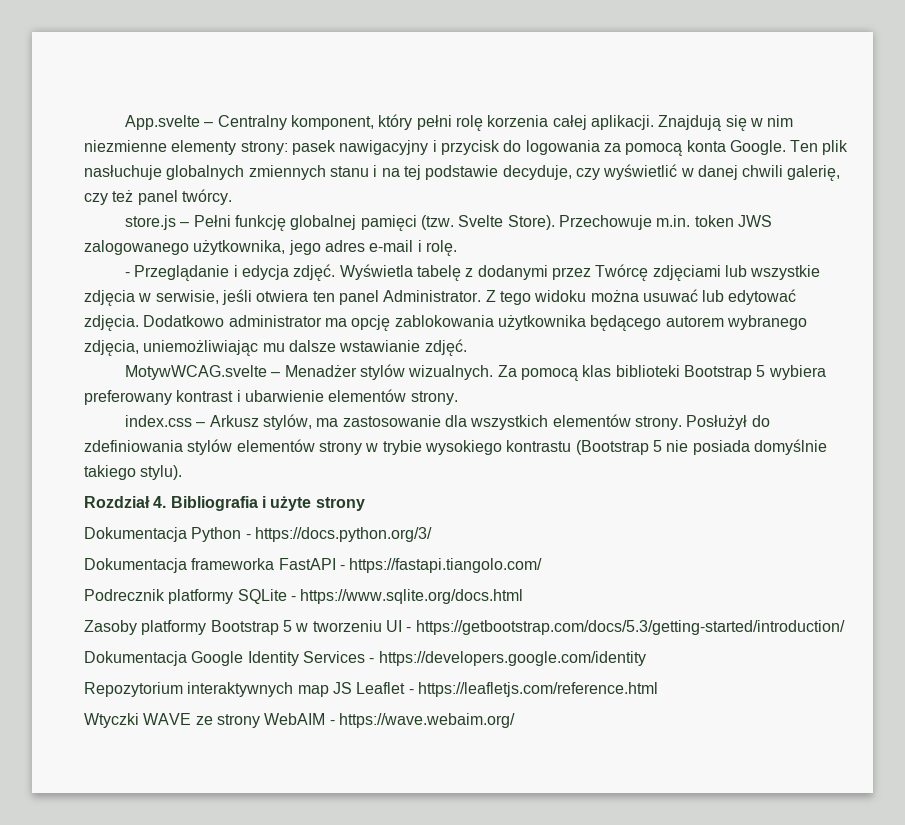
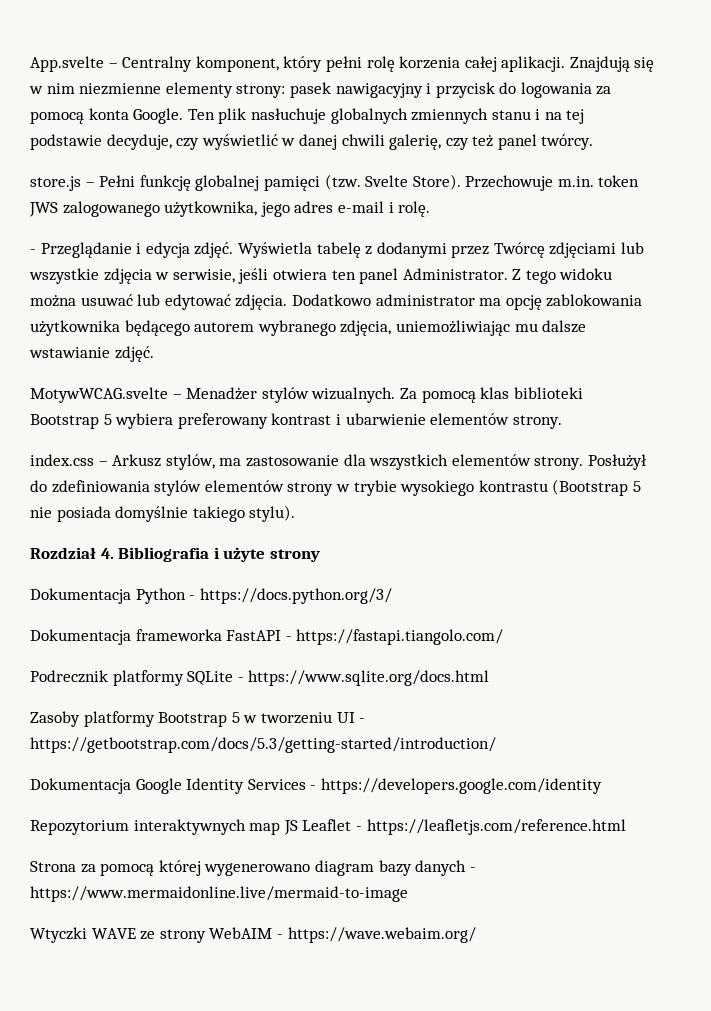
(658, 689) none -> [30,860,476,876] [30,886,408,902] // Strona za pomocą której wygenerowano diagram bazy danych - https://www.mermaidonline.live/mermaid-to-image

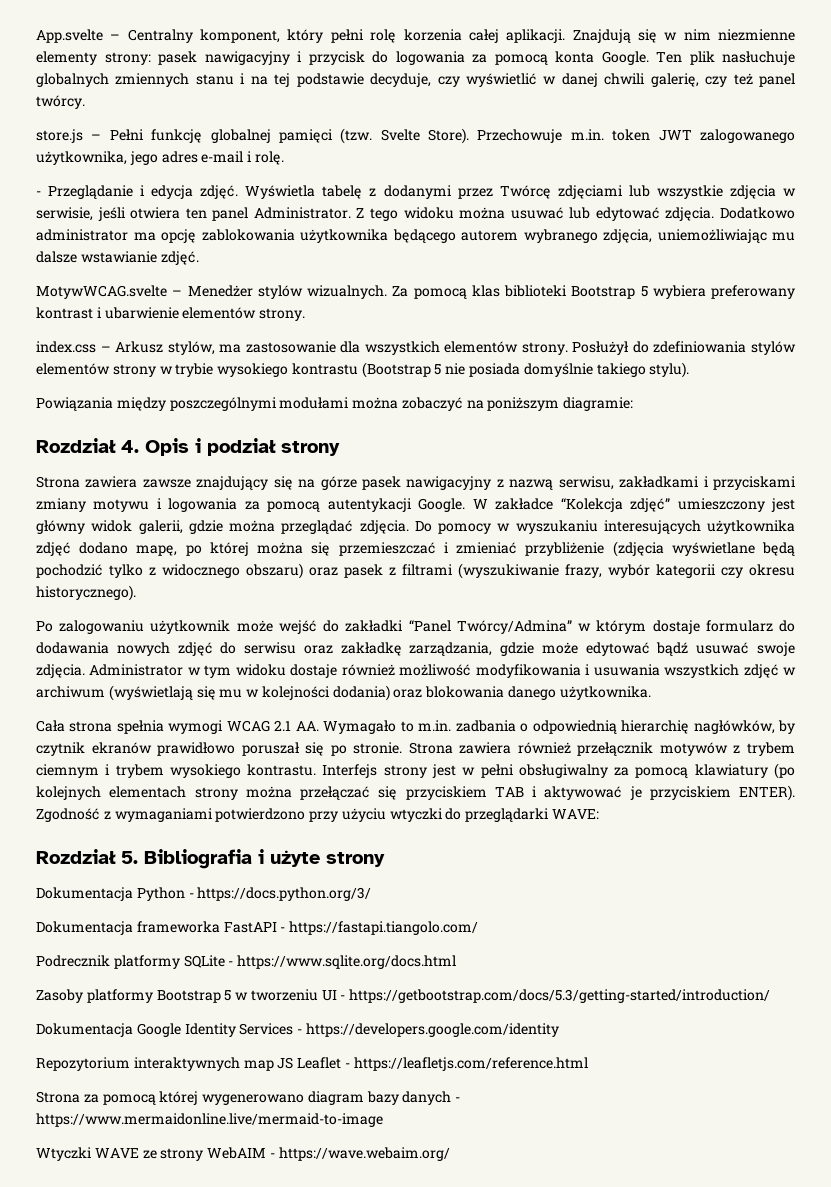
[29,202,58,217] JWS -> [658,130,692,141] JWT
[186,387,258,400] Menadżer -> [187,285,253,297] Menedżer
[30,547,114,559] Rozdział 4. -> [36,397,634,411] [36,438,340,456] [36,476,797,490] [36,498,795,512] [36,520,795,534] [36,541,796,557] [36,563,795,579] [36,585,136,601] [36,620,796,634] [36,642,795,656] [36,664,796,678] [36,685,651,701] [36,720,795,734] [36,742,796,756] [36,763,796,779] [36,785,795,801] [36,808,600,822] [36,849,138,864] Powiązania między poszczególnymi modułami można zobaczyć na poniższym diagramie: // Rozdział 4. Opis i podział strony // Strona zawiera zawsze znajdujący się na górze pasek nawigacyjny z nazwą serwisu, zakładkami i przyciskami zmiany motywu i logowania za pomocą autentykacji Google. W zakładce “Kolekcja zdjęć” umieszczony jest główny widok galerii, gdzie można przeglądać zdjęcia. Do pomocy w wyszukaniu interesujących użytkownika zdjęć dodano mapę, po której można się przemieszczać i zmieniać przybliżenie (zdjęcia wyświetlane będą pochodzić tylko z widocznego obszaru) oraz pasek z filtrami (wyszukiwanie frazy, wybór kategorii czy okresu historycznego). // Po zalogowaniu użytkownik może wejść do zakładki “Panel Twórcy/Admina” w którym dostaje formularz do dodawania nowych zdjęć do serwisu oraz zakładkę zarządzania, gdzie może edytować bądź usuwać swoje zdjęcia. Administrator w tym widoku dostaje również możliwość modyfikowania i usuwania wszystkich zdjęć w archiwum (wyświetlają się mu w kolejności dodania) oraz blokowania danego użytkownika. // Cała strona spełnia wymogi WCAG 2.1 AA. Wymagało to m.in. zadbania o odpowiednią hierarchię nagłówków, by czytnik ekranów prawidłowo poruszał się po stronie. Strona zawiera również przełącznik motywów z trybem ciemnym i trybem wysokiego kontrastu. Interfejs strony jest w pełni obsługiwalny za pomocą klawiatury (po kolejnych elementach strony można przełączać się przyciskiem TAB i aktywować je przyciskiem ENTER). Zgodność z wymaganiami potwierdzono przy użyciu wtyczki do przeglądarki WAVE: // Rozdział 5.

